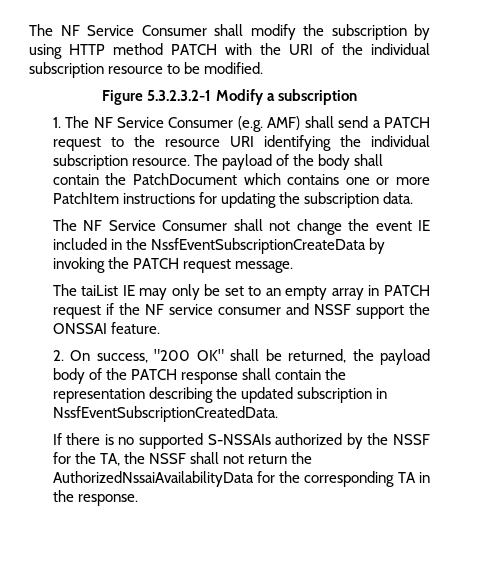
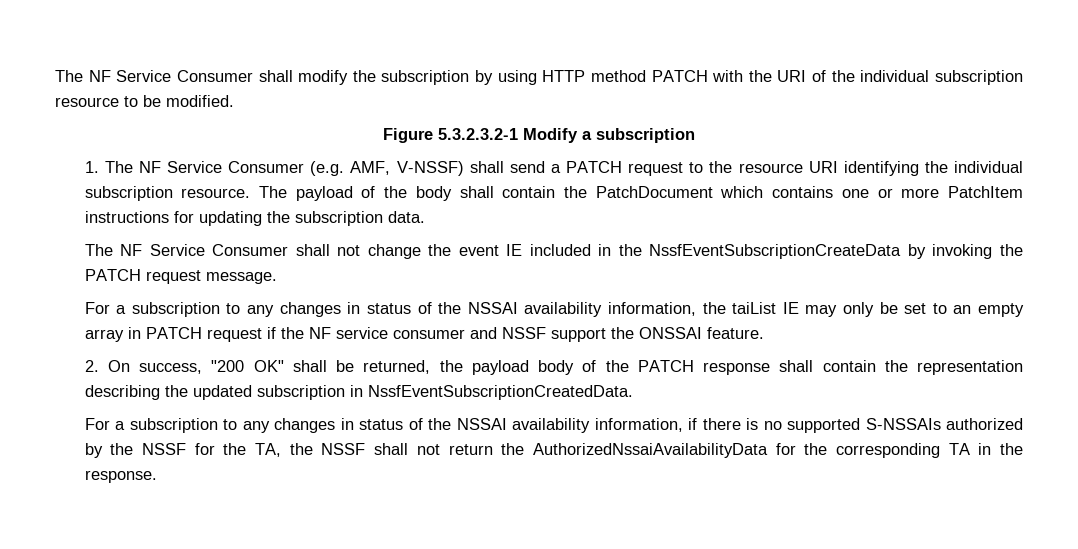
[267,116,301,130] AMF) -> [350,161,464,176] AMF, V-NSSF)
[52,284,77,296] The -> [84,302,726,317] For a subscription to any changes in status of the NSSAI availability information, the
[52,433,62,445] If -> [84,418,698,433] For a subscription to any changes in status of the NSSAI availability information, if

